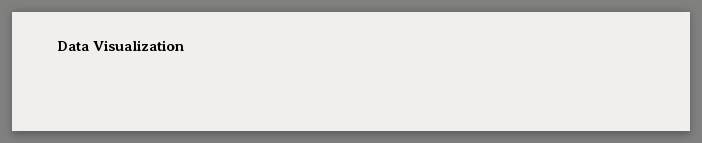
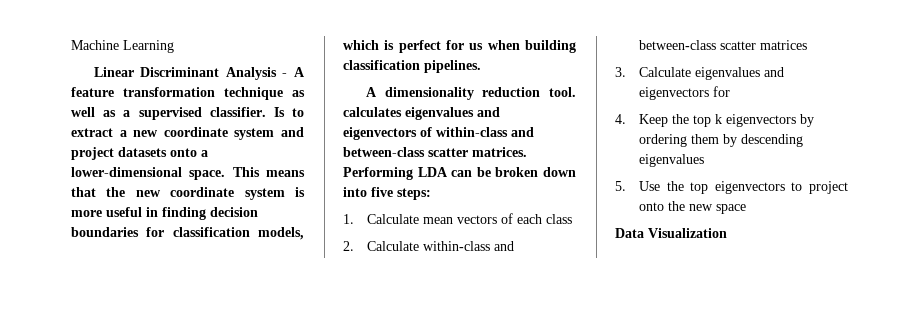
(57, 46) none -> [71,40,174,53] [93,67,305,80] [71,87,305,100] [71,107,304,120] [71,127,304,140] [71,147,208,160] [71,167,305,180] [71,187,305,200] [71,207,258,220] [71,227,304,240] [343,40,576,53] [343,60,481,73] [365,87,576,100] [343,107,500,120] [343,127,534,140] [343,147,527,157] [343,167,576,180] [343,187,431,200] [343,213,573,224] [343,241,515,251] [639,40,808,50] [615,67,785,80] [639,86,731,100] [615,114,815,127] [639,134,804,147] [639,154,705,167] [615,181,848,194] [639,201,747,214] Machine Learning // Linear Discriminant Analysis - A feature transformation technique as well as a supervised classifier. Is to extract a new coordinate system and project datasets onto a lower-dimensional space. This means that the new coordinate system is more useful in finding decision boundaries for classification models, which is perfect for us when building classification pipelines. // A dimensionality reduction tool. calculates eigenvalues and eigenvectors of within-class and between-class scatter matrices. Performing LDA can be broken down into five steps: // 1. Calculate mean vectors of each class // 2. Calculate within-class and between-class scatter matrices // 3. Calculate eigenvalues and eigenvectors for // 4. Keep the top k eigenvectors by ordering them by descending eigenvalues // 5. Use the top eigenvectors to project onto the new space //

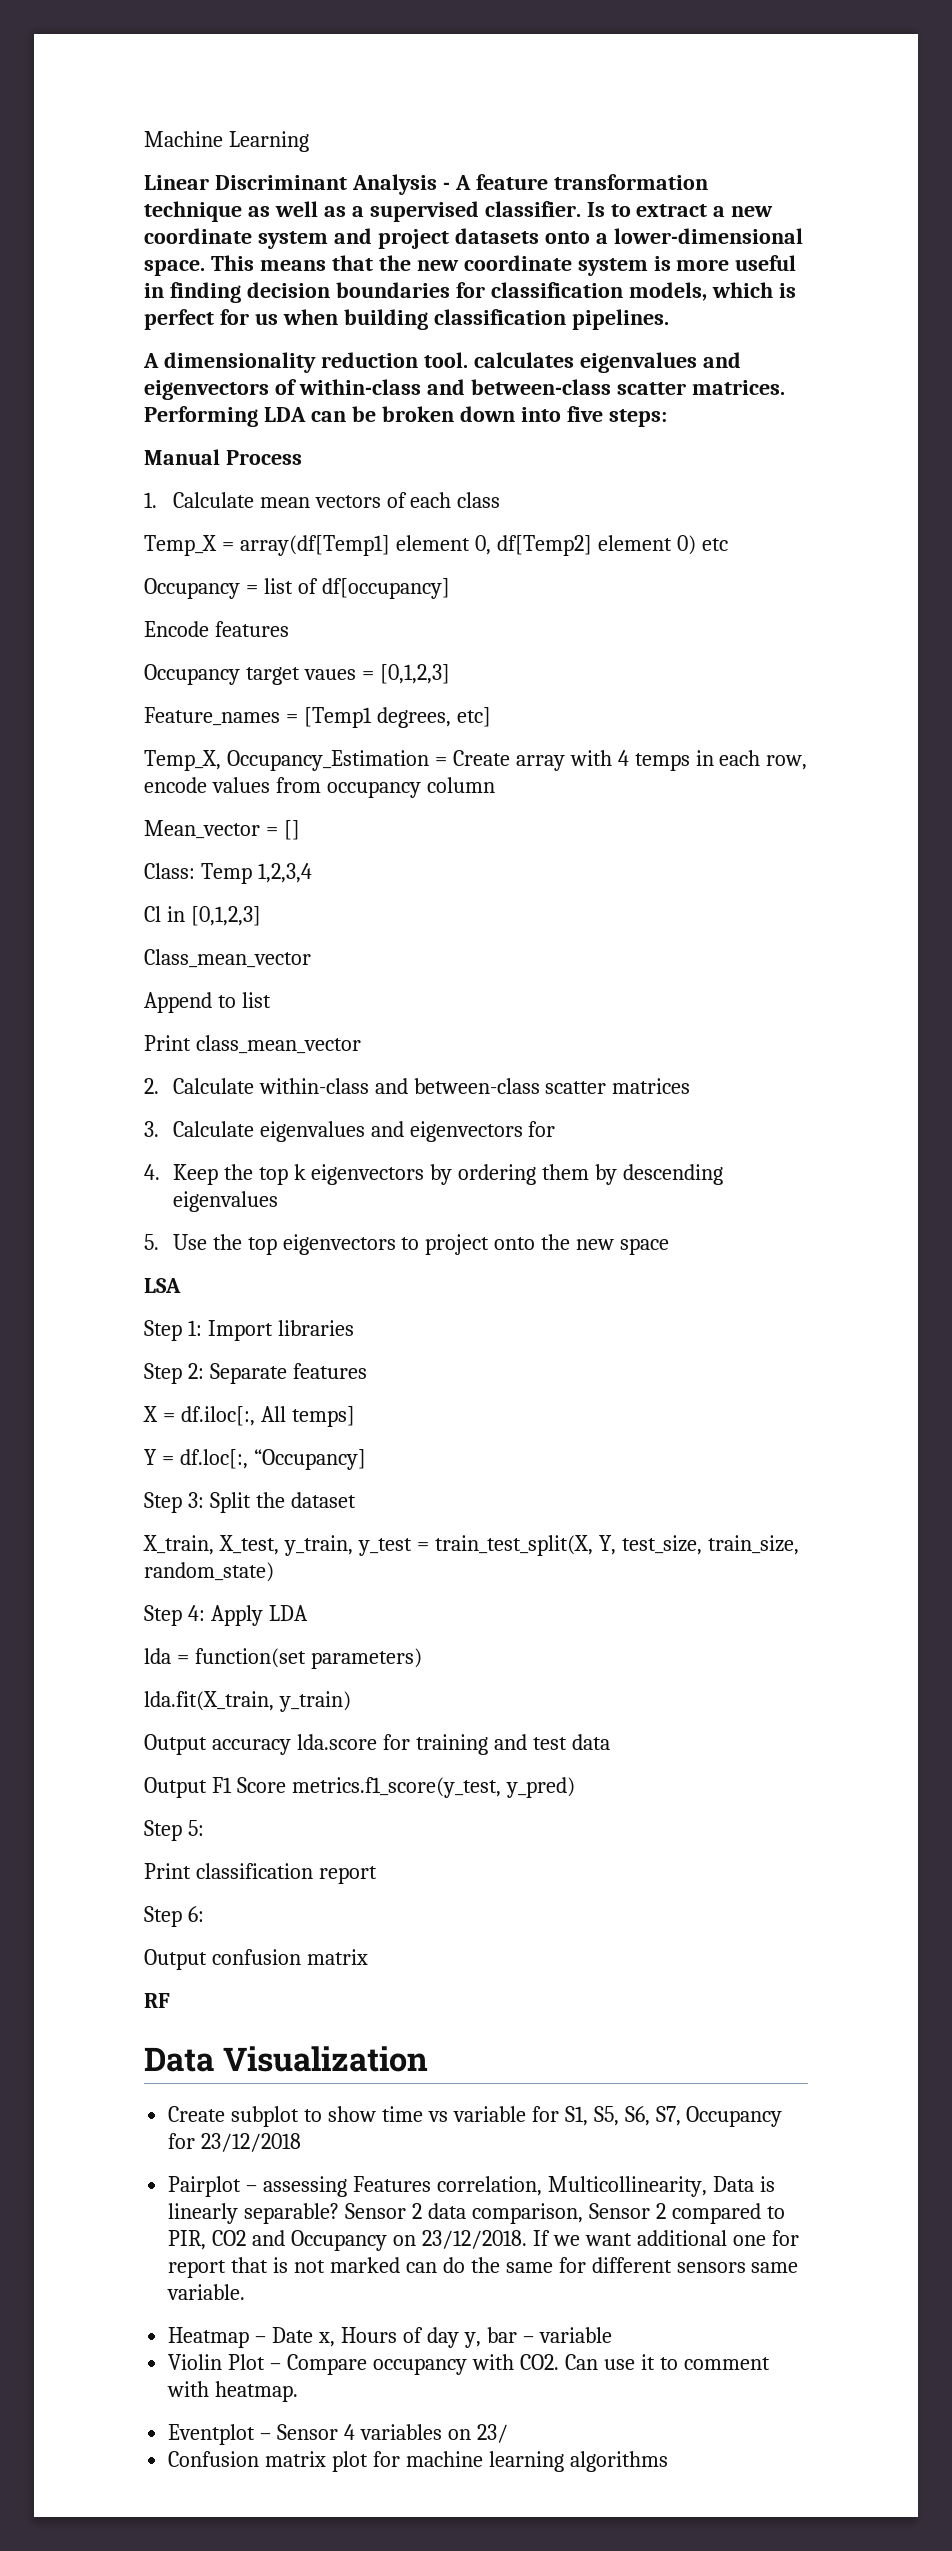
(431, 194) none -> [144,449,302,465] // Manual Process
(573, 219) none -> [144,535,728,556] [144,578,450,599] [144,621,289,637] [144,664,450,685] [144,707,491,728] [144,750,808,771] [144,777,495,798] [144,820,300,840] [144,863,312,884] [144,906,261,926] [144,949,311,968] [144,992,271,1013] [144,1035,361,1054] // Temp_X = array(df[Temp1] element 0, df[Temp2] element 0) etc // Occupancy = list of df[occupancy] // Encode features // Occupancy target vaues = [0,1,2,3] // Feature_names = [Temp1 degrees, etc] // Temp_X, Occupancy_Estimation = Create array with 4 temps in each row, encode values from occupancy column // Mean_vector = [] // Class: Temp 1,2,3,4 // Cl in [0,1,2,3] // Class_mean_vector // Append to list // Print class_mean_vector
[615,228,727,238] Data Visualization -> [144,1278,181,1293] [144,1320,354,1341] [144,1363,367,1384] [143,1406,355,1427] [144,1449,366,1470] [144,1492,356,1513] [143,1535,799,1556] [144,1562,274,1582] [144,1605,308,1626] [144,1648,422,1669] [144,1691,351,1712] [144,1734,610,1755] [144,1777,575,1798] [144,1820,204,1841] [144,1863,377,1884] [144,1906,204,1927] [144,1949,368,1970] [144,1993,170,2008] [144,2046,428,2072] [168,2106,783,2127] [168,2133,302,2152] [168,2176,775,2197] [168,2203,785,2224] [168,2230,799,2251] [168,2257,799,2278] [167,2284,246,2300] [168,2327,612,2348] [168,2354,770,2375] [167,2381,299,2402] [168,2424,508,2445] [168,2451,668,2472] LSA // Step 1: Import libraries // Step 2: Separate features // X = df.iloc[:, All temps] // Y = df.loc[:, “Occupancy] // Step 3: Split the dataset // X_train, X_test, y_train, y_test = train_test_split(X, Y, test_size, train_size, random_state) // Step 4: Apply LDA // lda = function(set parameters) // lda.fit(X_train, y_train) // Output accuracy lda.score for training and test data // Output F1 Score metrics.f1_score(y_test, y_pred) // Step 5: // Print classification report // Step 6: // Output confusion matrix // RF // Data Visualization // Create subplot to show time vs variable for S1, S5, S6, S7, Occupancy for 23/12/2018 // Pairplot – assessing Features correlation, Multicollinearity, Data is linearly separable? Sensor 2 data comparison, Sensor 2 compared to PIR, CO2 and Occupancy on 23/12/2018. If we want additional one for report that is not marked can do the same for different sensors same variable. // Heatmap – Date x, Hours of day y, bar – variable // Violin Plot – Compare occupancy with CO2. Can use it to comment with heatmap. // Eventplot – Sensor 4 variables on 23/ // Confusion matrix plot for machine learning algorithms

